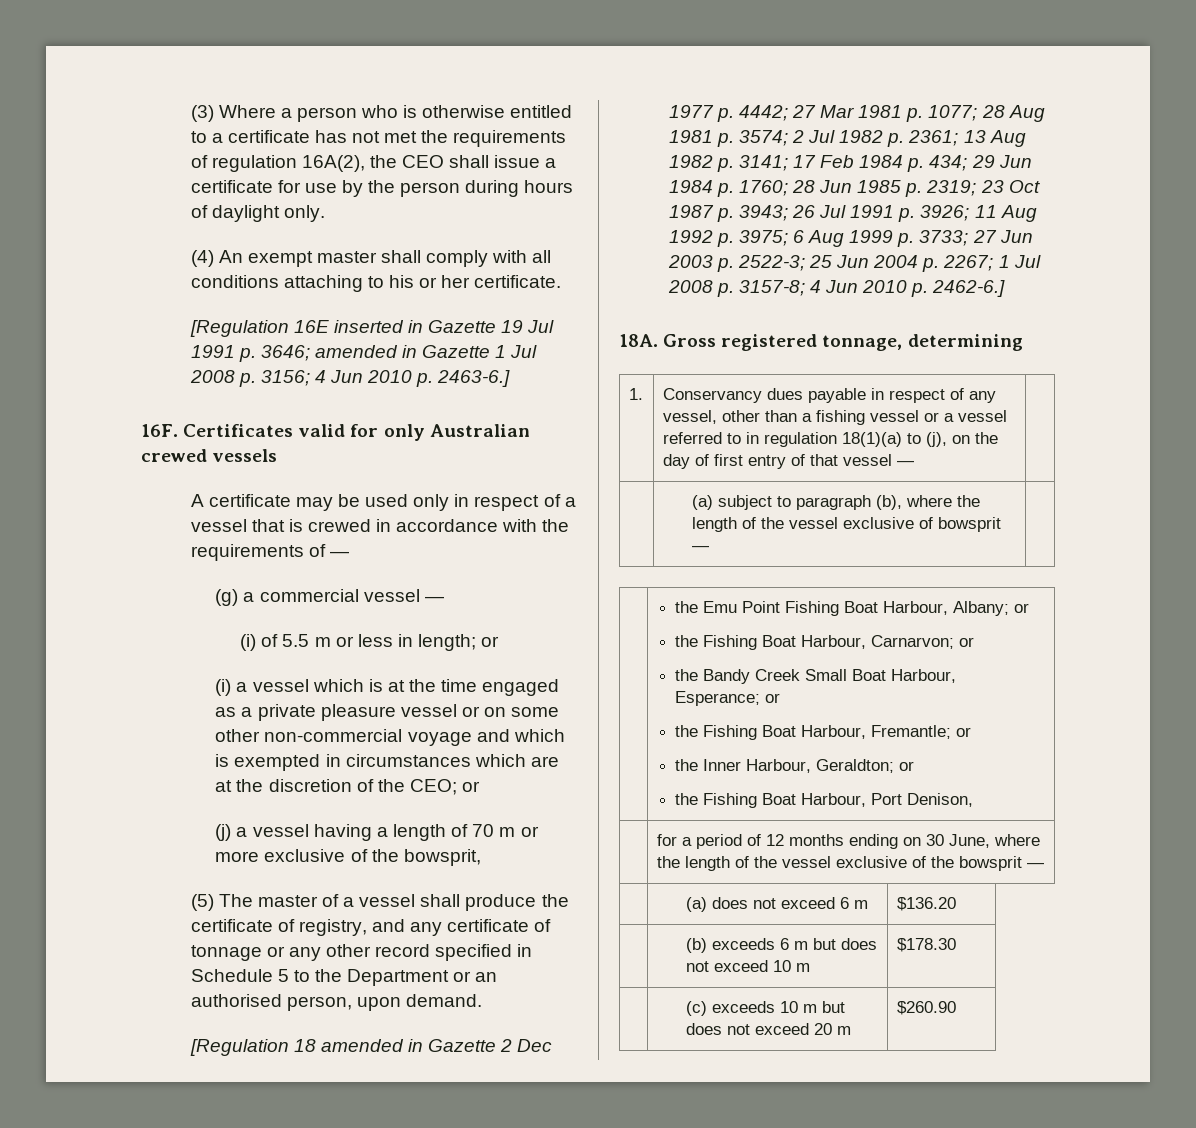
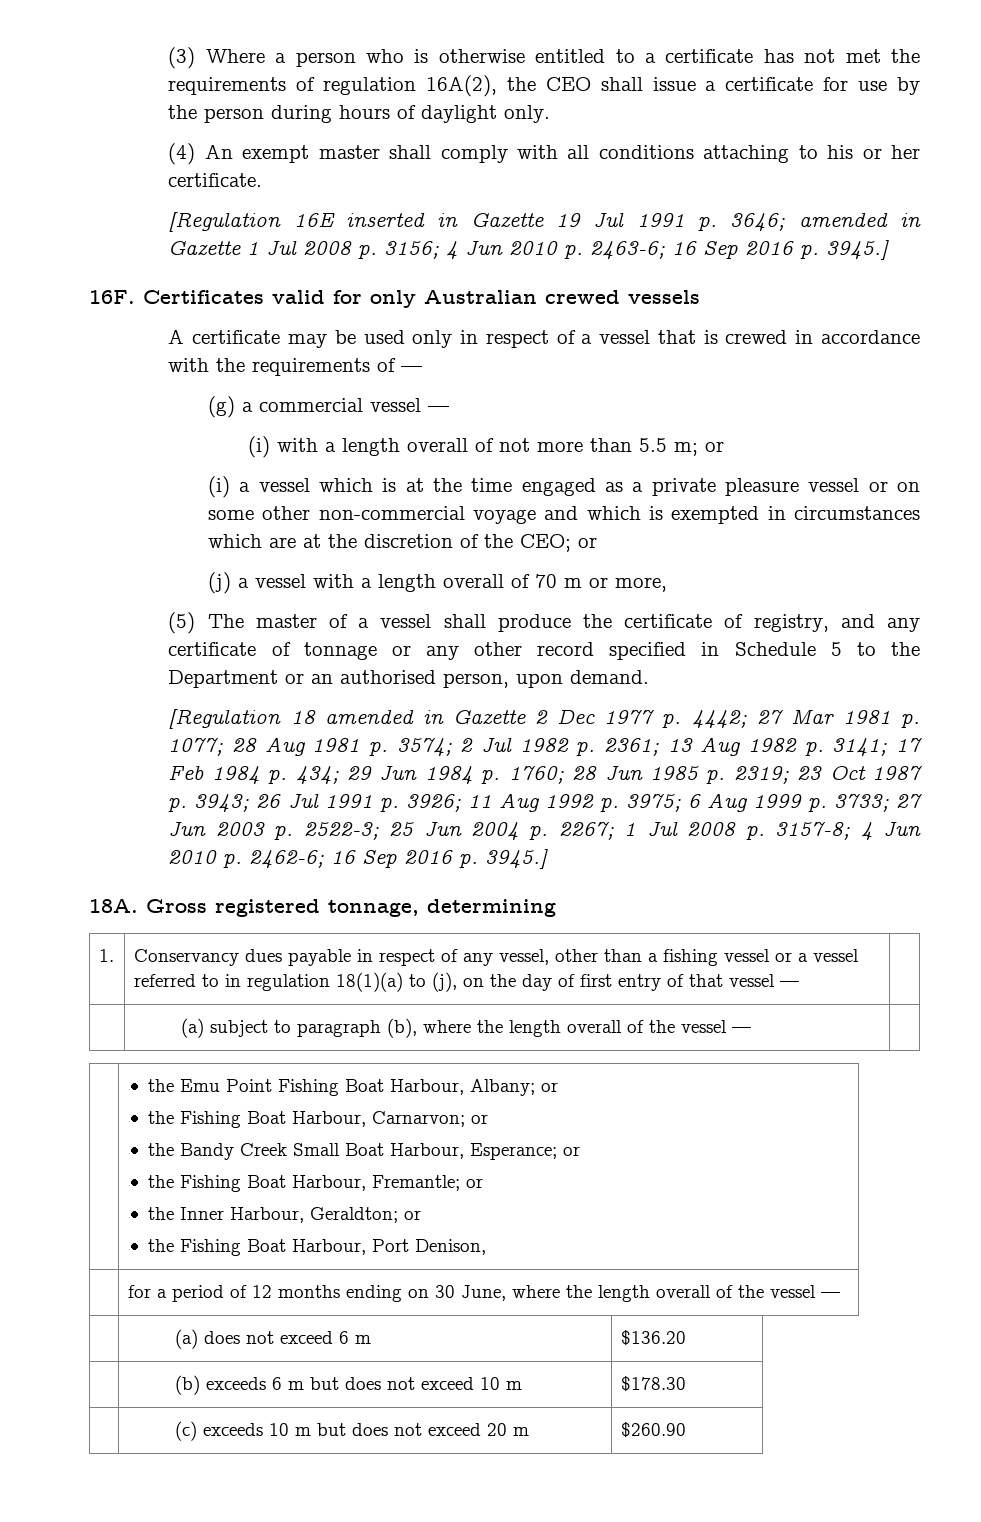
[437,370,511,387] 2463-6.] -> [590,239,890,260] 2463-6; 16 Sep 2016 p. 3945.]
[261,634,477,651] of 5.5 m or less in length; -> [276,438,698,456] with a length overall of not more than 5.5 m;
[313,824,447,841] having a length -> [313,574,505,592] with a length overall
[215,849,481,866] more exclusive of the bowsprit, -> [615,577,668,592] more,
[932,280,1006,297] 2462-6.] -> [249,848,549,869] 2462-6; 16 Sep 2016 p. 3945.]
[742,517,1002,532] of the vessel exclusive of bowsprit -> [567,1020,728,1033] overall of the vessel
[734,856,1022,871] of the vessel exclusive of the bowsprit -> [655,1285,816,1298] overall of the vessel

